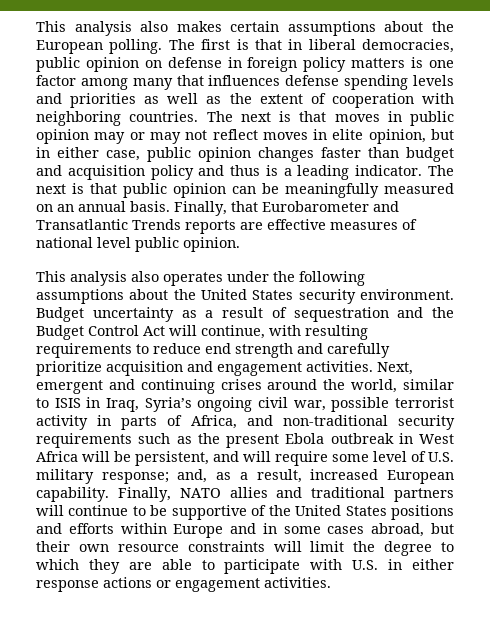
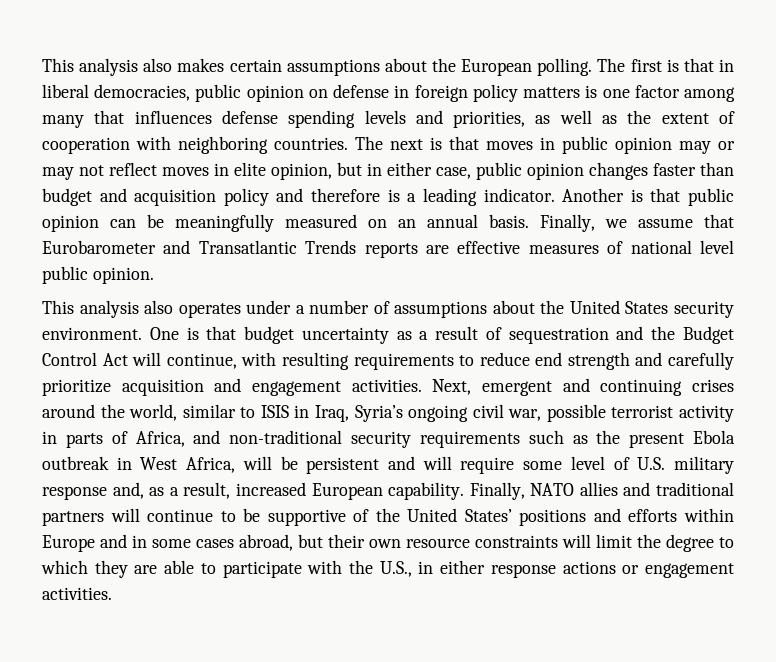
[70,93,137,108] priorities -> [453,111,526,128] priorities,
[230,165,261,176] thus -> [311,188,381,202] therefore
[427,165,454,176] [36,184,66,194] The next -> [562,188,625,202] Another
(227, 208) none -> [605,218,693,228] we assume
[273,271,365,286] the following -> [295,300,390,314] a number of
[36,307,84,322] Budget -> [149,326,295,344] One is that budget
[36,451,78,462] Africa -> [186,457,236,473] Africa,
[135,451,209,466] persistent, -> [306,457,380,474] persistent
[101,472,169,484] response; -> [42,486,107,500] response
[345,506,387,516] States -> [464,509,512,522] States’
[352,560,379,570] U.S. -> [349,560,412,577] the U.S.,

